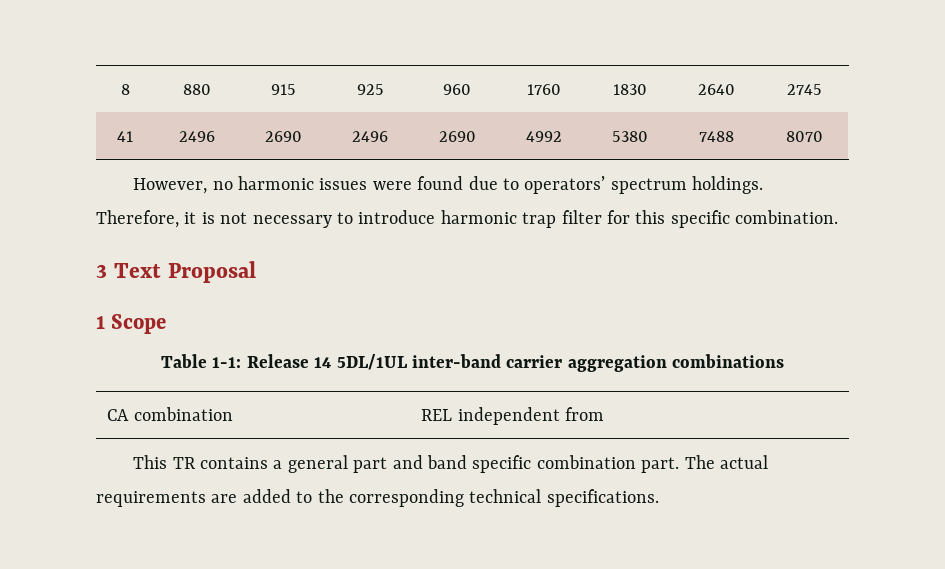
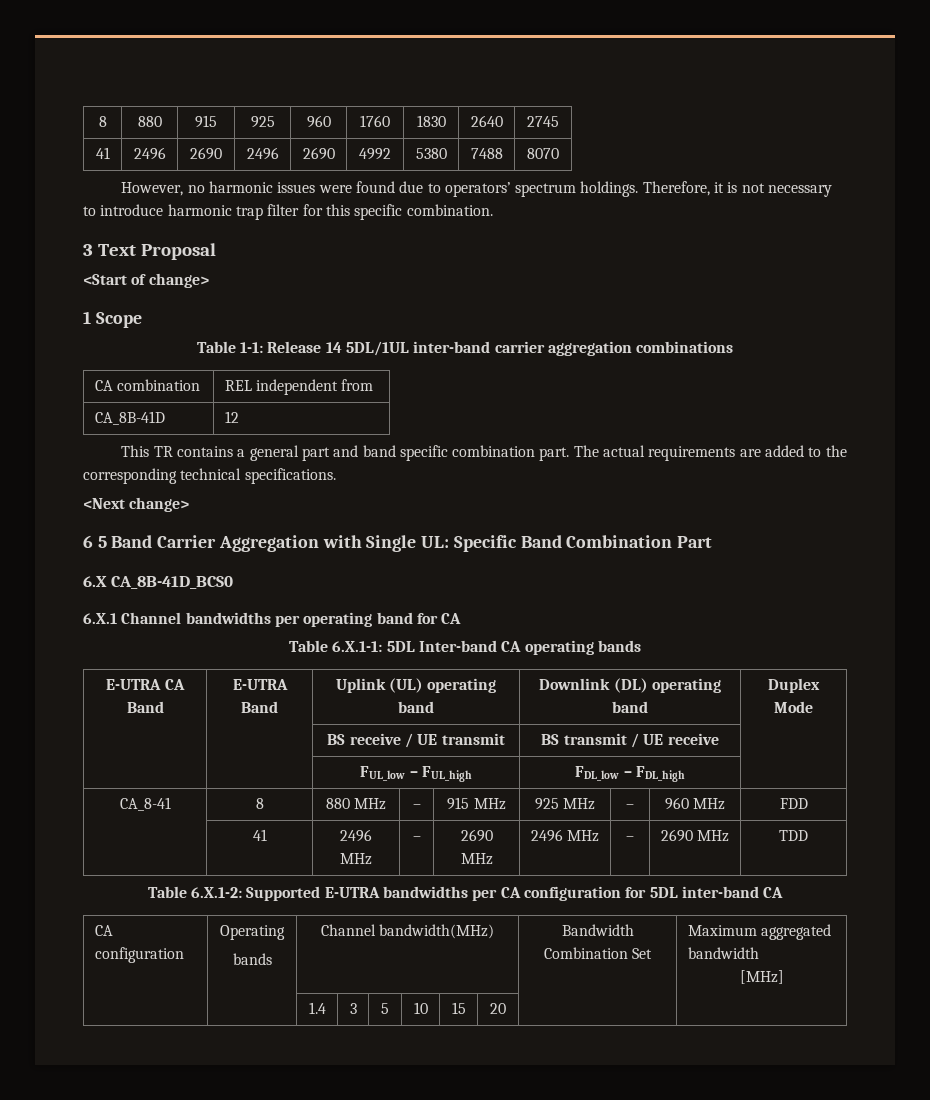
(256, 272) none -> [83,273,209,288] // <Start of change>
(605, 414) none -> [94,411,165,425] [224,411,239,423] // CA_8B-41D | 12
(659, 498) none -> [83,497,190,512] [83,535,712,552] [83,576,233,589] [83,612,462,627] [289,640,641,655] [106,679,185,690] [126,701,164,713] [232,679,288,690] [241,701,278,713] [335,678,497,693] [398,701,434,713] [539,678,721,693] [611,701,648,713] [767,678,820,693] [773,701,813,713] [327,733,505,748] [541,733,719,748] [360,766,472,782] [575,766,685,782] [119,797,171,811] [255,798,264,809] [325,798,387,810] [412,804,421,809] [447,797,506,810] [534,798,596,810] [626,804,634,809] [664,797,726,810] [779,798,808,809] [252,829,267,841] [340,829,372,842] [340,853,372,865] [412,836,421,841] [460,829,493,842] [460,853,493,865] [530,829,600,842] [626,836,634,841] [660,829,730,842] [778,830,808,841] [147,886,784,901] [94,925,113,936] [94,947,184,963] [220,925,285,940] [232,953,272,965] [320,924,495,939] [561,924,634,936] [543,947,653,959] [687,924,831,940] [687,947,759,959] [739,970,784,984] [308,1002,326,1014] [349,1003,357,1014] [381,1003,389,1014] [413,1002,428,1014] [451,1002,466,1014] [490,1003,506,1014] // <Next change> // 6 5 Band Carrier Aggregation with Single UL: Specific Band Combination Part // 6.X CA_8B-41D_BCS0 // 6.X.1 Channel bandwidths per operating band for CA // Table 6.X.1-1: 5DL Inter-band CA operating bands // E-UTRA CA Band | E-UTRA Band | Uplink (UL) operating band | Downlink (DL) operating band | Duplex Mode // | | BS receive / UE transmit | BS transmit / UE receive | // | | FUL_low – FUL_high | FDL_low – FDL_high | // CA_8-41 | 8 | 880 MHz | – | 915 MHz | 925 MHz | – | 960 MHz | FDD // | 41 | 2496 MHz | – | 2690 MHz | 2496 MHz | – | 2690 MHz | TDD // Table 6.X.1-2: Supported E-UTRA bandwidths per CA configuration for 5DL inter-band CA // CA configuration | Operating // bands | Channel bandwidth(MHz) | Bandwidth Combination Set | Maximum aggregated bandwidth // [MHz] // | | 1.4 | 3 | 5 | 10 | 15 | 20 | |

